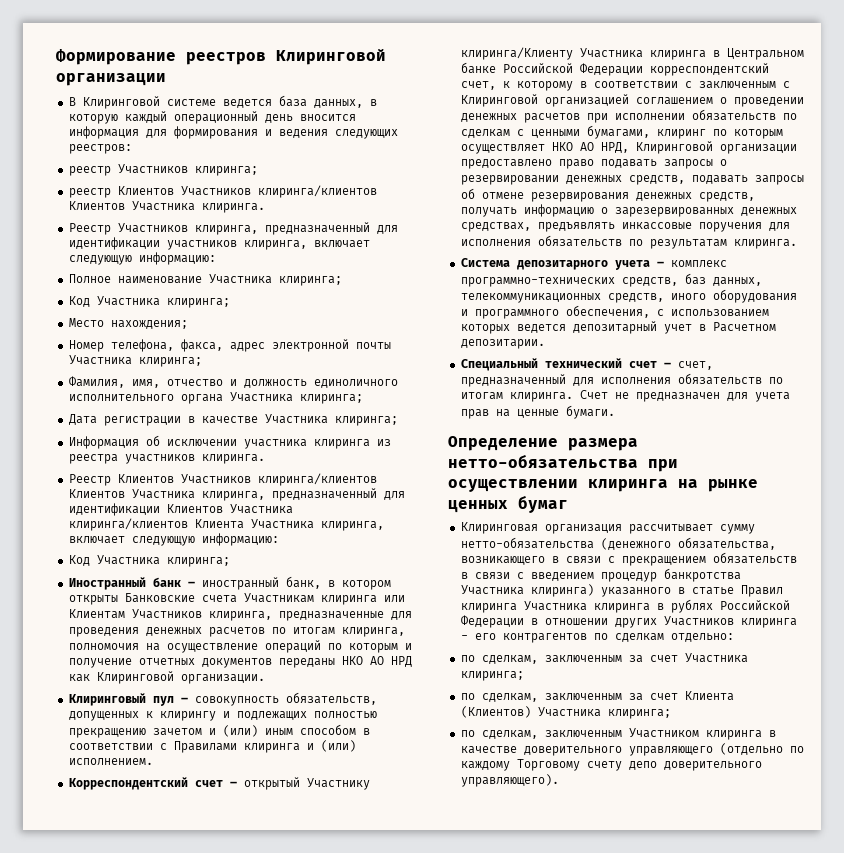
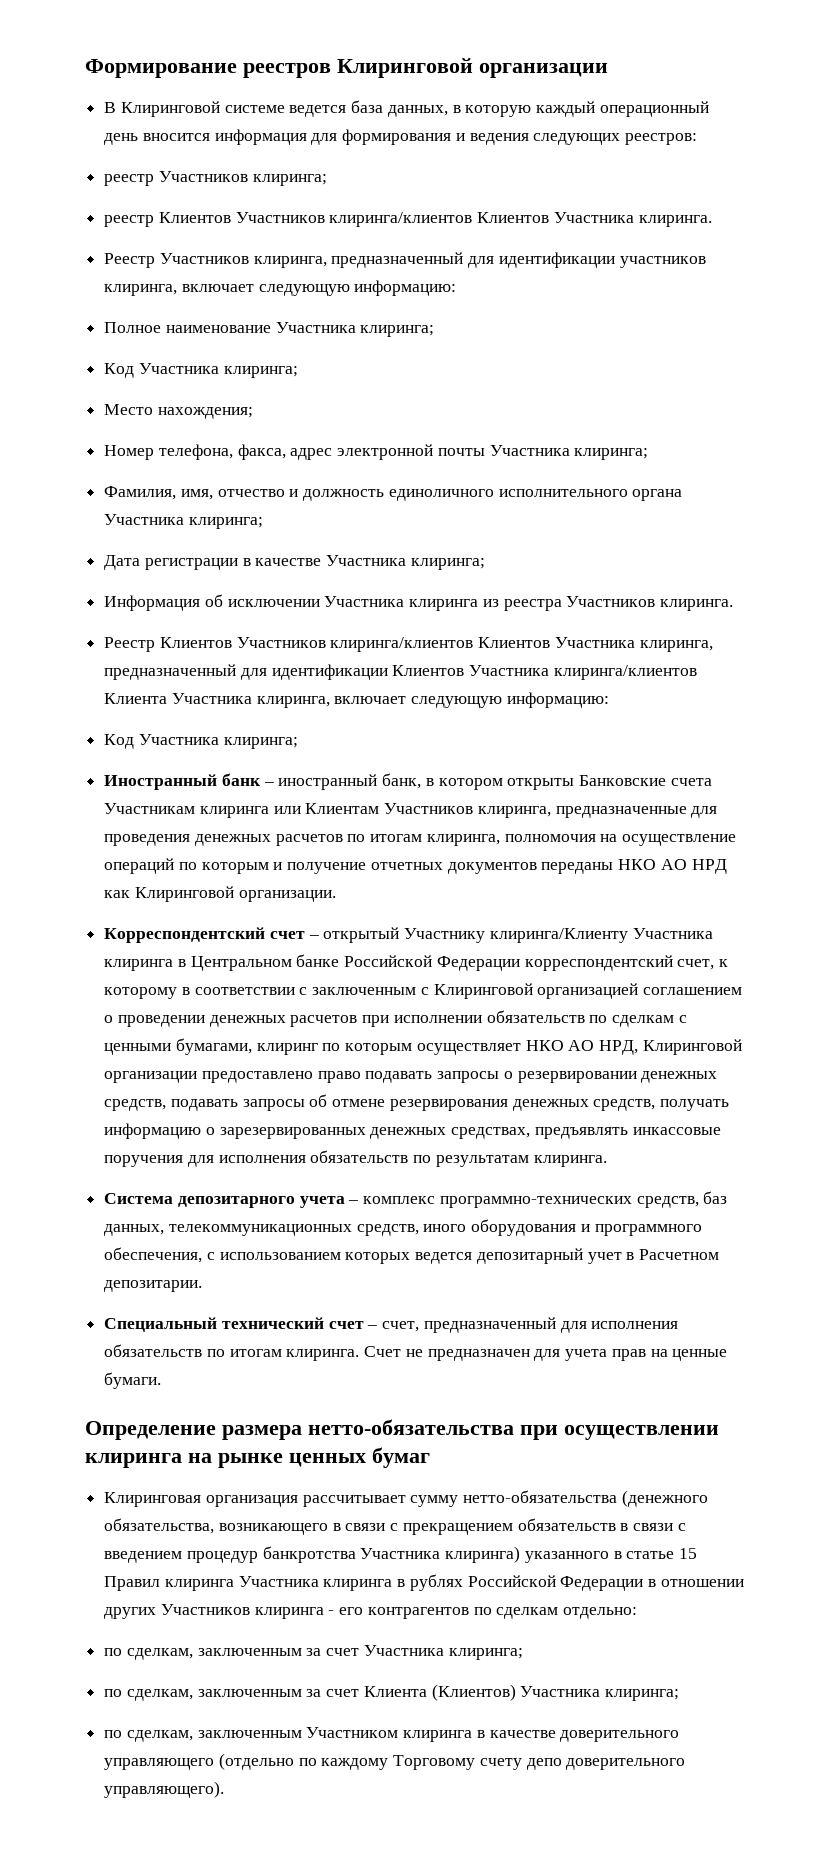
[243,439,307,449] участника -> [324,596,405,607] Участника
[124,454,195,464] участников -> [566,596,656,607] Участников
[68,692,377,706] [68,711,377,721] [68,724,370,738] [68,740,356,753] [68,758,153,766] // Клиринговый пул – совокупность обязательств, допущенных к клирингу и подлежащих полностью прекращению зачетом и (или) иным способом в соответствии с Правилами клиринга и (или) исполнением. -> (336, 896) none
(734, 591) none -> [679,1548,698,1559] 15

